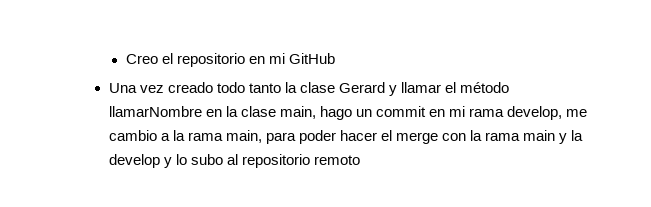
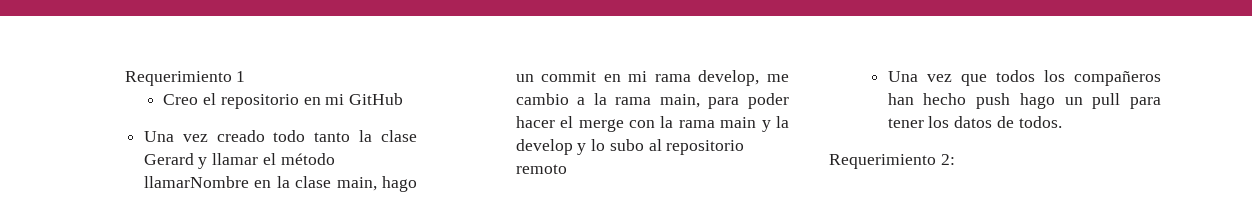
(125, 59) none -> [124,71,246,86] Requerimiento 1 //
(360, 160) none -> [887,70,1161,86] [887,93,1161,109] [887,116,1062,128] [829,154,955,169] // Una vez que todos los compañeros han hecho push hago un pull para tener los datos de todos. // Requerimiento 2:

